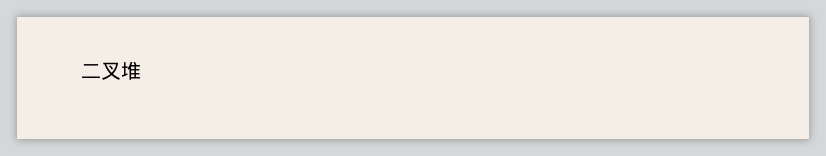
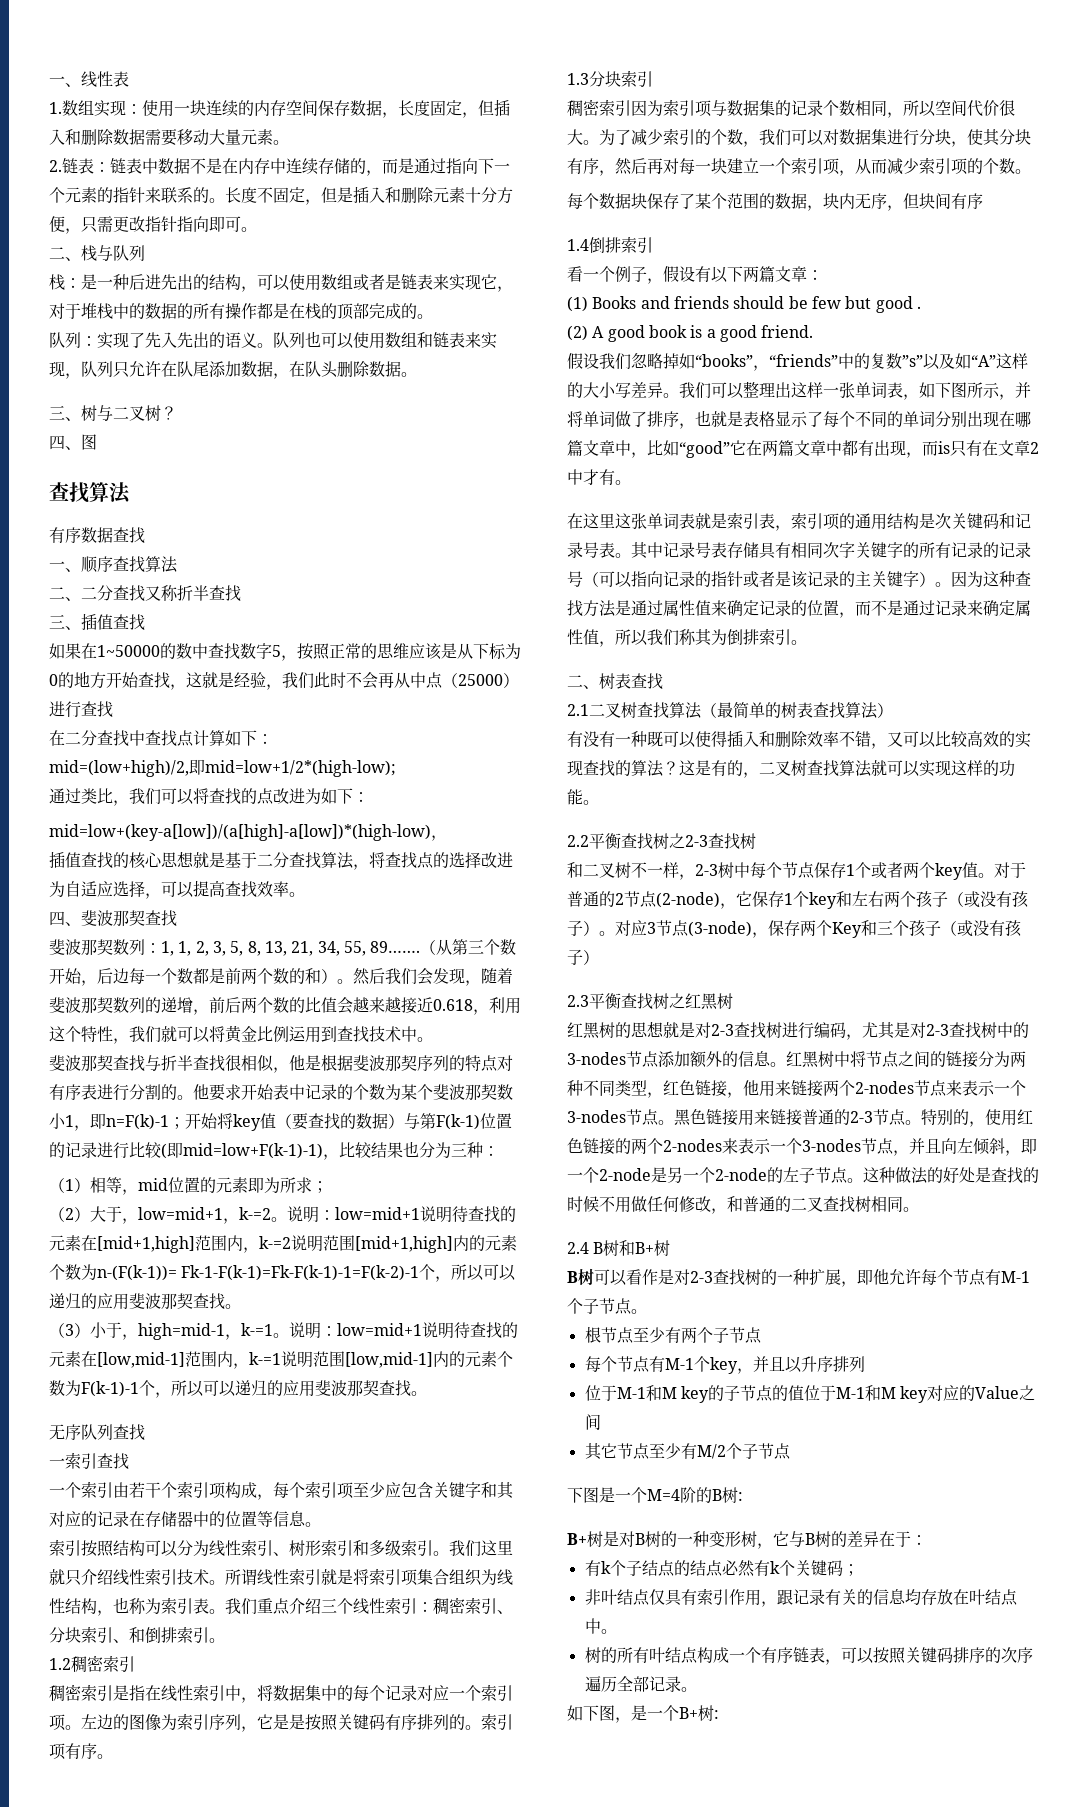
[81,61,141,80] 二叉堆 -> [49,71,129,87] [49,99,510,118] [49,129,289,146] [49,158,510,176] [49,186,513,205] [49,216,257,234] [49,245,145,261] [49,274,513,292] [49,303,433,320] [49,331,497,349] [49,361,417,379] [49,405,177,421] [49,434,97,450] [49,482,131,504] [49,527,145,544] [49,556,178,573] [49,585,241,602] [49,613,145,631] [49,643,521,661] [49,671,519,690] [49,701,113,718] [49,730,273,747] [49,759,396,777] [49,788,369,806] [49,824,447,841] [49,851,513,870] [49,880,305,899] [49,910,177,927] [49,939,517,956] [49,968,513,986] [49,997,521,1015] [49,1025,433,1044] [49,1054,513,1073] [49,1084,513,1101] [49,1113,512,1131] [49,1141,499,1160] [49,1177,328,1195] [49,1206,516,1224] [49,1235,517,1253] [49,1264,517,1282] [49,1293,241,1310] [49,1322,518,1340] [49,1351,513,1369] [49,1380,427,1398] [49,1424,145,1441] [49,1452,129,1470] [49,1481,514,1500] [49,1511,321,1527] [49,1539,513,1557] [49,1568,513,1586] [49,1597,513,1616] [49,1626,225,1644] [49,1655,135,1673] [49,1684,513,1703] [49,1713,513,1732] [49,1743,113,1760] [567,70,653,88] [567,99,1015,118] [567,128,1031,147] [567,157,1031,176] [567,193,983,211] [567,236,653,254] [567,266,823,284] [567,296,921,313] [567,325,814,342] [567,353,1028,371] [567,381,1031,400] [567,410,1031,429] [567,440,1039,458] [567,469,631,485] [567,512,1031,531] [567,542,1031,559] [567,571,1031,588] [567,600,1031,618] [567,628,807,647] [567,673,663,690] [567,702,893,719] [567,730,1031,749] [567,760,1015,778] [567,789,599,805] [567,833,756,850] [567,862,1026,880] [567,891,1029,909] [567,920,1022,938] [567,949,599,965] [567,993,733,1010] [567,1021,1029,1040] [567,1051,1026,1068] [567,1080,1026,1098] [567,1109,1033,1127] [567,1138,1037,1156] [567,1167,1039,1184] [567,1196,919,1214] [567,1240,671,1256] [567,1268,1030,1287] [567,1298,647,1315] [584,1326,762,1344] [584,1356,865,1374] [584,1385,1036,1403] [584,1414,601,1430] [584,1443,791,1460] [567,1487,743,1503] [567,1531,927,1549] [584,1560,859,1577] [584,1588,1018,1607] [584,1618,617,1634] [584,1647,1033,1665] [584,1676,697,1692] [567,1705,719,1723] 一、线性表 // 1.数组实现：使用一块连续的内存空间保存数据，长度固定，但插入和删除数据需要移动大量元素。 // 2.链表：链表中数据不是在内存中连续存储的，而是通过指向下一个元素的指针来联系的。长度不固定，但是插入和删除元素十分方便，只需更改指针指向即可。 // 二、栈与队列 // 栈：是一种后进先出的结构，可以使用数组或者是链表来实现它，对于堆栈中的数据的所有操作都是在栈的顶部完成的。 // 队列：实现了先入先出的语义。队列也可以使用数组和链表来实现，队列只允许在队尾添加数据，在队头删除数据。 // 三、树与二叉树？ // 四、图 // 查找算法 // 有序数据查找 // 一、顺序查找算法 // 二、二分查找又称折半查找 // 三、插值查找 // 如果在1~50000的数中查找数字5，按照正常的思维应该是从下标为0的地方开始查找，这就是经验，我们此时不会再从中点（25000）进行查找 // 在二分查找中查找点计算如下： // mid=(low+high)/2,即mid=low+1/2*(high-low); // 通过类比，我们可以将查找的点改进为如下： // mid=low+(key-a[low])/(a[high]-a[low])*(high-low)， // 插值查找的核心思想就是基于二分查找算法，将查找点的选择改进为自适应选择，可以提高查找效率。 // 四、斐波那契查找 // 斐波那契数列：1, 1, 2, 3, 5, 8, 13, 21, 34, 55, 89…….（从第三个数开始，后边每一个数都是前两个数的和）。然后我们会发现，随着斐波那契数列的递增，前后两个数的比值会越来越接近0.618，利用这个特性，我们就可以将黄金比例运用到查找技术中。 // 斐波那契查找与折半查找很相似，他是根据斐波那契序列的特点对有序表进行分割的。他要求开始表中记录的个数为某个斐波那契数小1，即n=F(k)-1；开始将key值（要查找的数据）与第F(k-1)位置的记录进行比较(即mid=low+F(k-1)-1)，比较结果也分为三种： // （1）相等，mid位置的元素即为所求； // （2）大于，low=mid+1，k-=2。说明：low=mid+1说明待查找的元素在[mid+1,high]范围内，k-=2说明范围[mid+1,high]内的元素个数为n-(F(k-1))= Fk-1-F(k-1)=Fk-F(k-1)-1=F(k-2)-1个，所以可以递归的应用斐波那契查找。 // （3）小于，high=mid-1，k-=1。说明：low=mid+1说明待查找的元素在[low,mid-1]范围内，k-=1说明范围[low,mid-1]内的元素个数为F(k-1)-1个，所以可以递归的应用斐波那契查找。 // 无序队列查找 // 一索引查找 // 一个索引由若干个索引项构成，每个索引项至少应包含关键字和其对应的记录在存储器中的位置等信息。 // 索引按照结构可以分为线性索引、树形索引和多级索引。我们这里就只介绍线性索引技术。所谓线性索引就是将索引项集合组织为线性结构，也称为索引表。我们重点介绍三个线性索引：稠密索引、分块索引、和倒排索引。 // 1.2稠密索引 // 稠密索引是指在线性索引中，将数据集中的每个记录对应一个索引项。左边的图像为索引序列，它是是按照关键码有序排列的。索引项有序。 // 1.3分块索引 // 稠密索引因为索引项与数据集的记录个数相同，所以空间代价很大。为了减少索引的个数，我们可以对数据集进行分块，使其分块有序，然后再对每一块建立一个索引项，从而减少索引项的个数。 // 每个数据块保存了某个范围的数据，块内无序，但块间有序 // 1.4倒排索引 // 看一个例子，假设有以下两篇文章： // (1) Books and friends should be few but good . // (2) A good book is a good friend. // 假设我们忽略掉如“books”，“friends”中的复数”s”以及如“A”这样的大小写差异。我们可以整理出这样一张单词表，如下图所示，并将单词做了排序，也就是表格显示了每个不同的单词分别出现在哪篇文章中，比如“good”它在两篇文章中都有出现，而is只有在文章2中才有。 // 在这里这张单词表就是索引表，索引项的通用结构是次关键码和记录号表。其中记录号表存储具有相同次字关键字的所有记录的记录号（可以指向记录的指针或者是该记录的主关键字）。因为这种查找方法是通过属性值来确定记录的位置，而不是通过记录来确定属性值，所以我们称其为倒排索引。 // 二、树表查找 // 2.1二叉树查找算法（最简单的树表查找算法） // 有没有一种既可以使得插入和删除效率不错，又可以比较高效的实现查找的算法？这是有的，二叉树查找算法就可以实现这样的功能。 // 2.2平衡查找树之2-3查找树 // 和二叉树不一样，2-3树中每个节点保存1个或者两个key值。对于普通的2节点(2-node)，它保存1个key和左右两个孩子（或没有孩子）。对应3节点(3-node)，保存两个Key和三个孩子（或没有孩子） // 2.3平衡查找树之红黑树 // 红黑树的思想就是对2-3查找树进行编码，尤其是对2-3查找树中的3-nodes节点添加额外的信息。红黑树中将节点之间的链接分为两种不同类型，红色链接，他用来链接两个2-nodes节点来表示一个3-nodes节点。黑色链接用来链接普通的2-3节点。特别的，使用红色链接的两个2-nodes来表示一个3-nodes节点，并且向左倾斜，即一个2-node是另一个2-node的左子节点。这种做法的好处是查找的时候不用做任何修改，和普通的二叉查找树相同。 // 2.4 B树和B+树 // B树可以看作是对2-3查找树的一种扩展，即他允许每个节点有M-1个子节点。 // 根节点至少有两个子节点 // 每个节点有M-1个key，并且以升序排列 // 位于M-1和M key的子节点的值位于M-1和M key对应的Value之间 // 其它节点至少有M/2个子节点 // 下图是一个M=4阶的B树: // B+树是对B树的一种变形树，它与B树的差异在于： // 有k个子结点的结点必然有k个关键码； // 非叶结点仅具有索引作用，跟记录有关的信息均存放在叶结点中。 // 树的所有叶结点构成一个有序链表，可以按照关键码排序的次序遍历全部记录。 // 如下图，是一个B+树:

